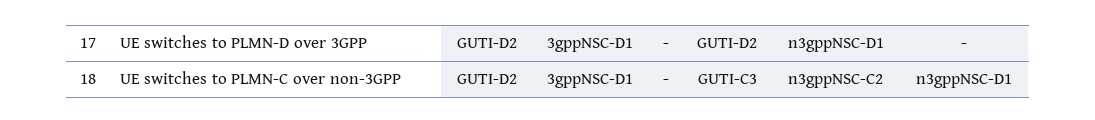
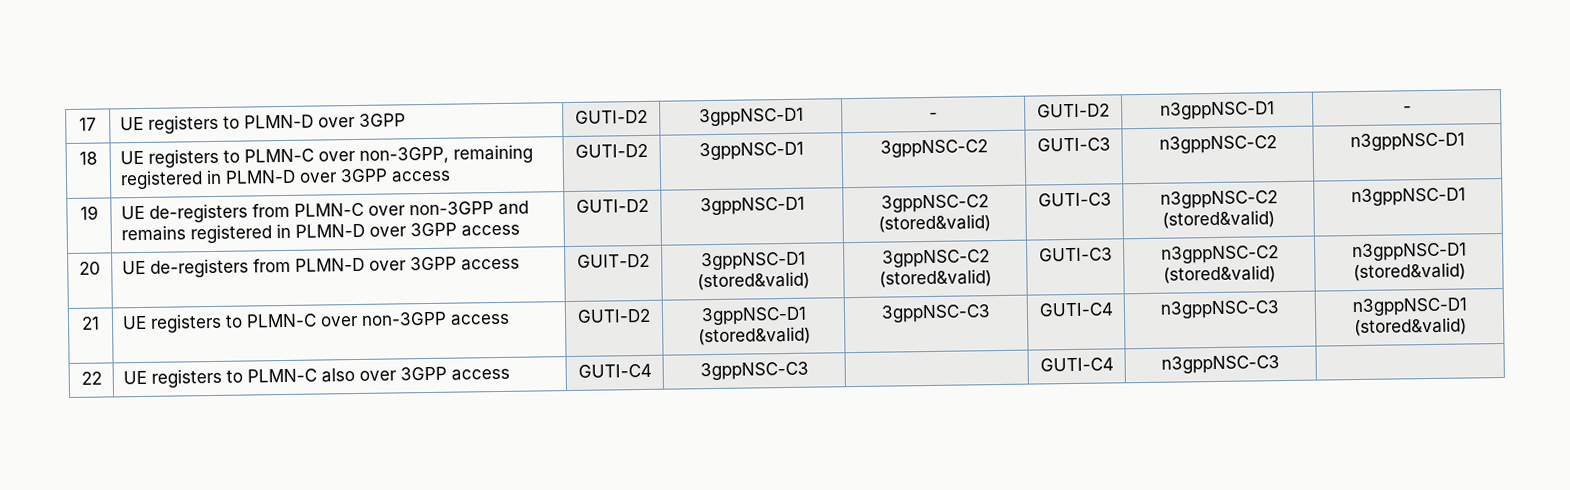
[144,35,208,48] switches -> [148,114,220,134] registers
[144,71,401,84] [456,74,517,84] [547,74,633,88] [662,79,669,84] switches to PLMN-C over non-3GPP | GUTI-D2 | 3gppNSC-D1 | - -> [148,144,534,168] [120,168,452,190] [575,143,648,158] [698,141,804,161] [879,139,988,158] registers to PLMN-C over non-3GPP, remaining registered in PLMN-D over 3GPP access | GUTI-D2 | 3gppNSC-D1 | 3gppNSC-C2
(1012, 81) none -> [79,205,99,220] [121,200,530,223] [121,222,521,244] [576,198,649,213] [699,196,805,216] [880,194,989,213] [878,214,991,233] [1037,192,1112,207] [1159,190,1278,209] [1162,210,1275,229] [1350,187,1466,207] [79,261,101,275] [122,256,521,278] [577,253,650,268] [700,251,806,271] [696,271,810,291] [881,249,990,268] [879,269,992,288] [1038,247,1113,262] [1160,245,1279,264] [1163,265,1276,284] [1351,242,1467,262] [1352,262,1466,282] [81,316,100,330] [122,311,511,333] [577,308,651,323] [700,306,807,326] [697,326,811,346] [881,304,991,323] [1038,302,1114,317] [1160,300,1280,319] [1351,297,1468,317] [1353,317,1467,337] [80,371,102,385] [123,366,511,388] [577,363,652,378] [699,361,809,381] [1039,357,1114,372] [1161,355,1280,374] // 19 | UE de-registers from PLMN-C over non-3GPP and remains registered in PLMN-D over 3GPP access | GUTI-D2 | 3gppNSC-D1 | 3gppNSC-C2 (stored&valid) | GUTI-C3 | n3gppNSC-C2 (stored&valid) | n3gppNSC-D1 // 20 | UE de-registers from PLMN-D over 3GPP access | GUIT-D2 | 3gppNSC-D1 (stored&valid) | 3gppNSC-C2 (stored&valid) | GUTI-C3 | n3gppNSC-C2 (stored&valid) | n3gppNSC-D1 (stored&valid) // 21 | UE registers to PLMN-C over non-3GPP access | GUTI-D2 | 3gppNSC-D1 (stored&valid) | 3gppNSC-C3 | GUTI-C4 | n3gppNSC-C3 | n3gppNSC-D1 (stored&valid) // 22 | UE registers to PLMN-C also over 3GPP access | GUTI-C4 | 3gppNSC-C3 | | GUTI-C4 | n3gppNSC-C3 |

